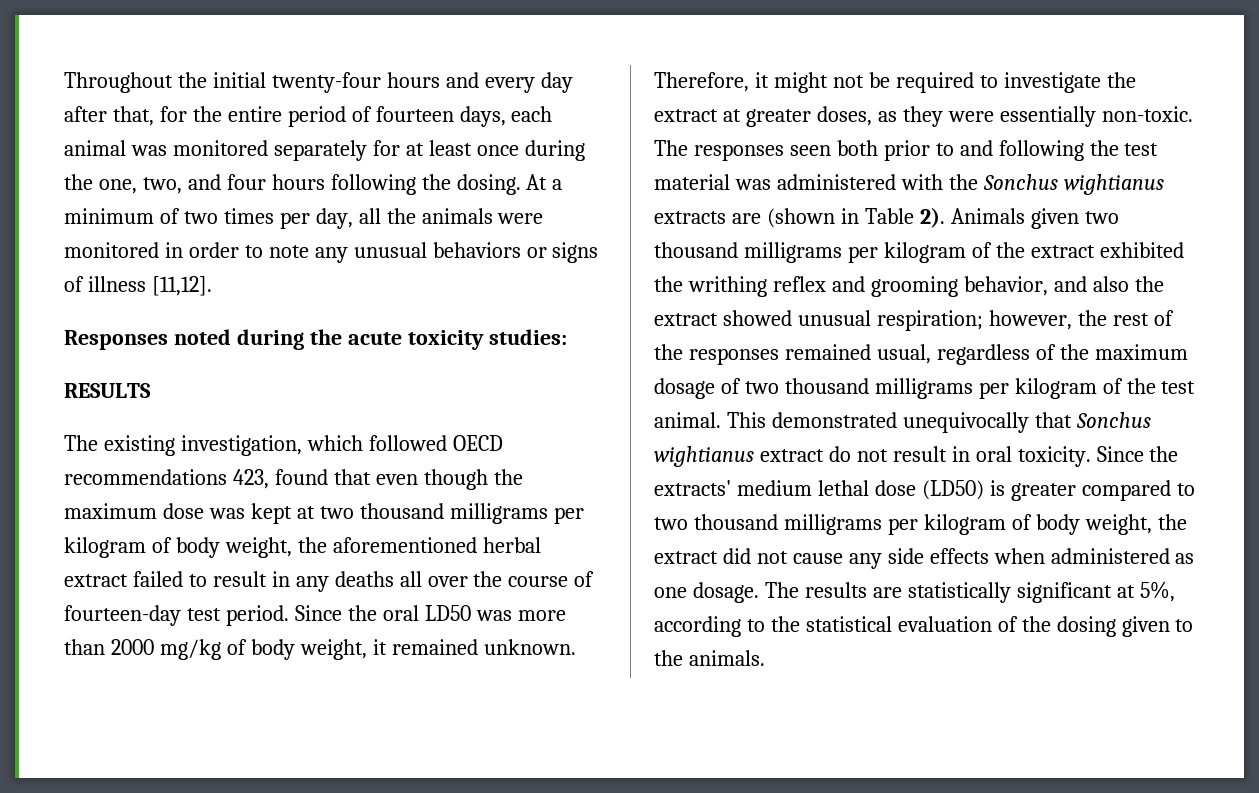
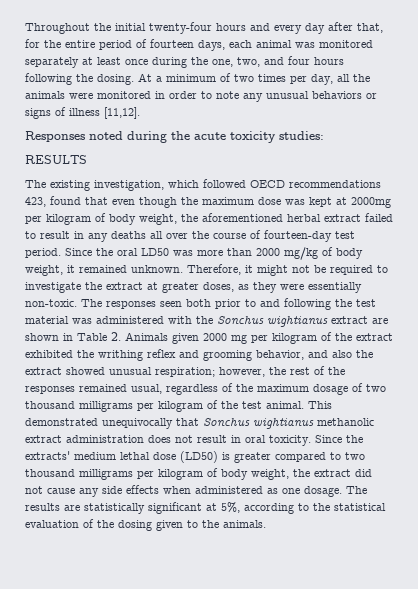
[372,140,400,156] for -> (79, 62) none
[319,503,548,524] two thousand milligrams -> [351,197,391,208] 2000mg
[654,208,835,228] extracts are (shown -> [331,316,388,324] [25,333,59,341] extract are shown
[919,207,945,228] 2). -> [111,332,121,341] 2.
[1084,211,1119,224] [654,242,842,263] two thousand milligrams -> [203,333,247,344] 2000 mg
[759,446,851,462] extract do -> [317,418,374,426] [25,435,171,443] methanolic extract administration does

